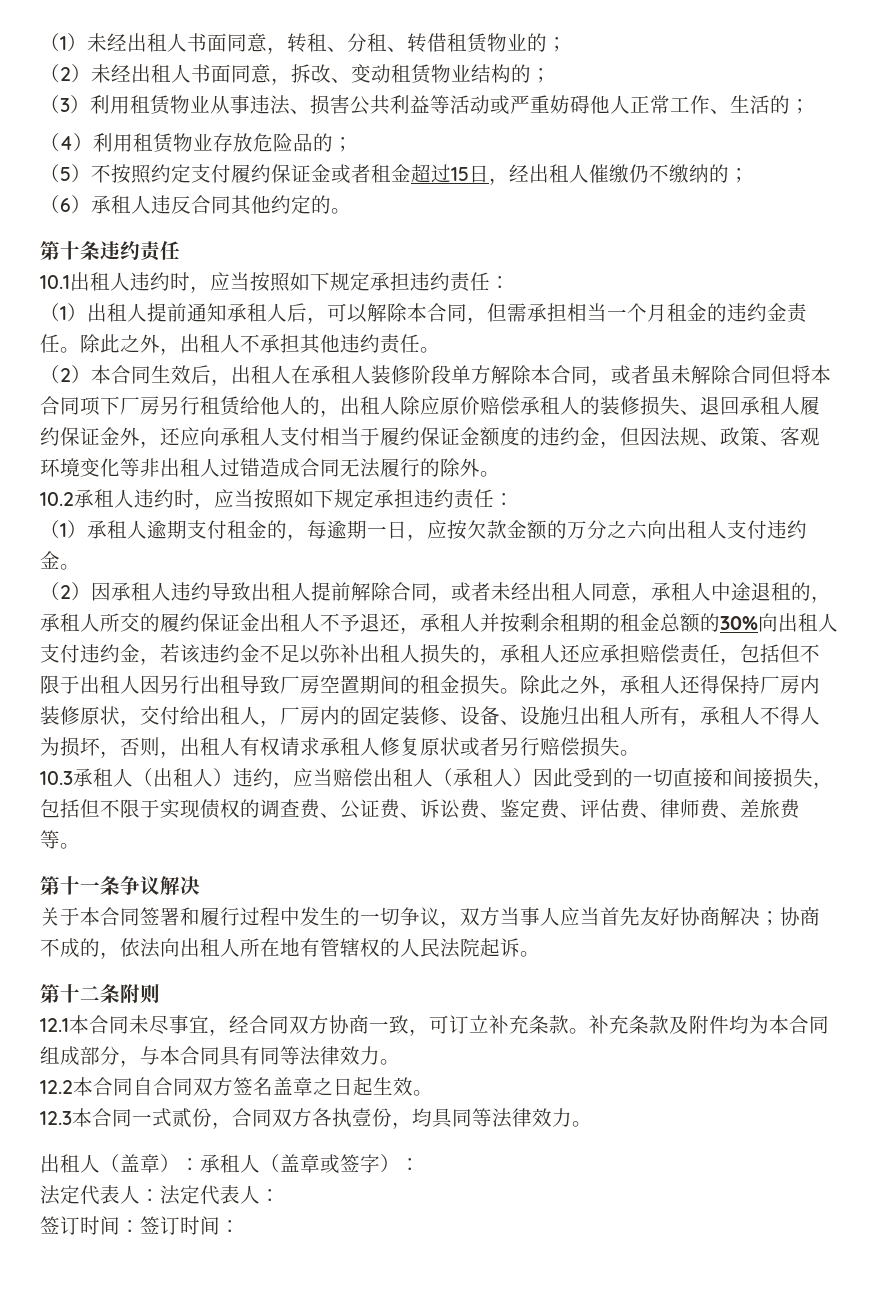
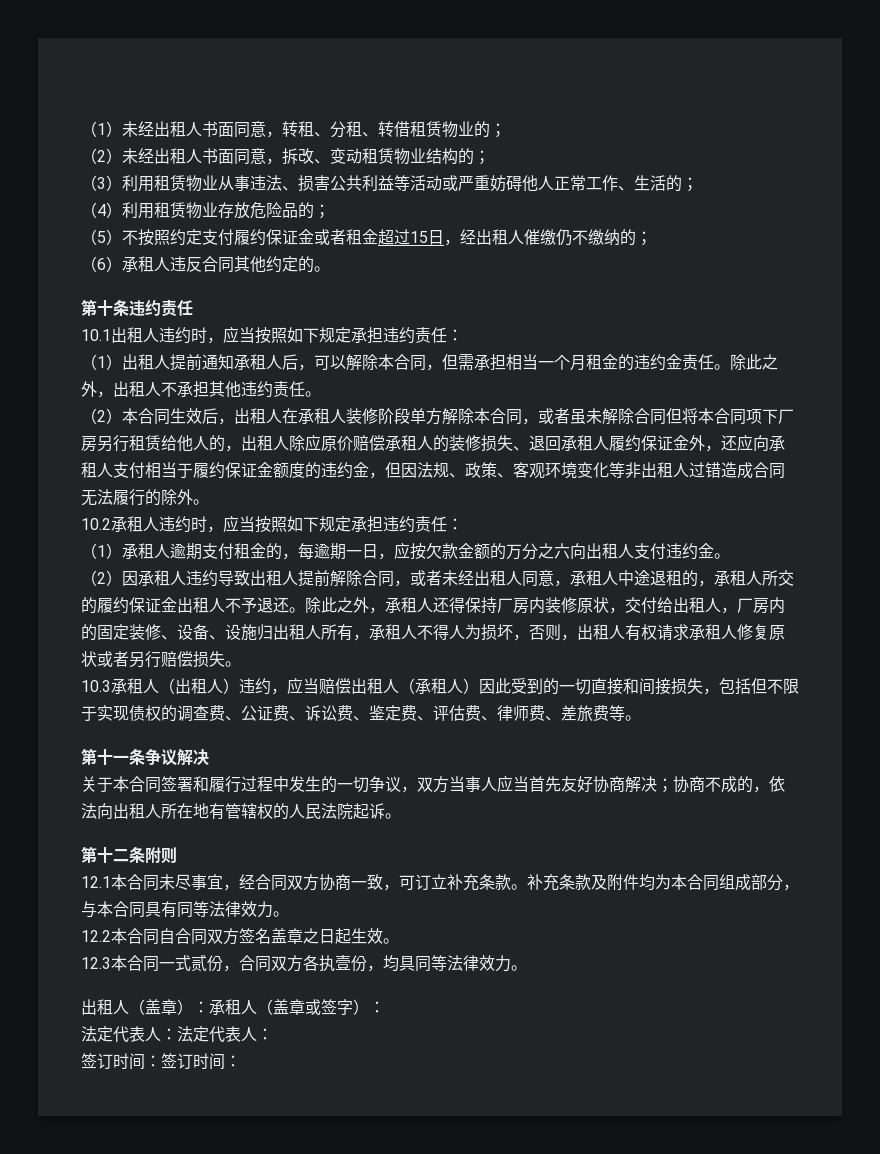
[400,613,838,634] [40,644,820,665] [40,675,500,695] ，承租人并按剩余租期的租金总额的30%向出租人支付违约金，若该违约金不足以弥补出租人损失的，承租人还应承担赔偿责任，包括但不限于出租人因另行出租导致厂房空置期间的租金损失 -> (289, 605) none

